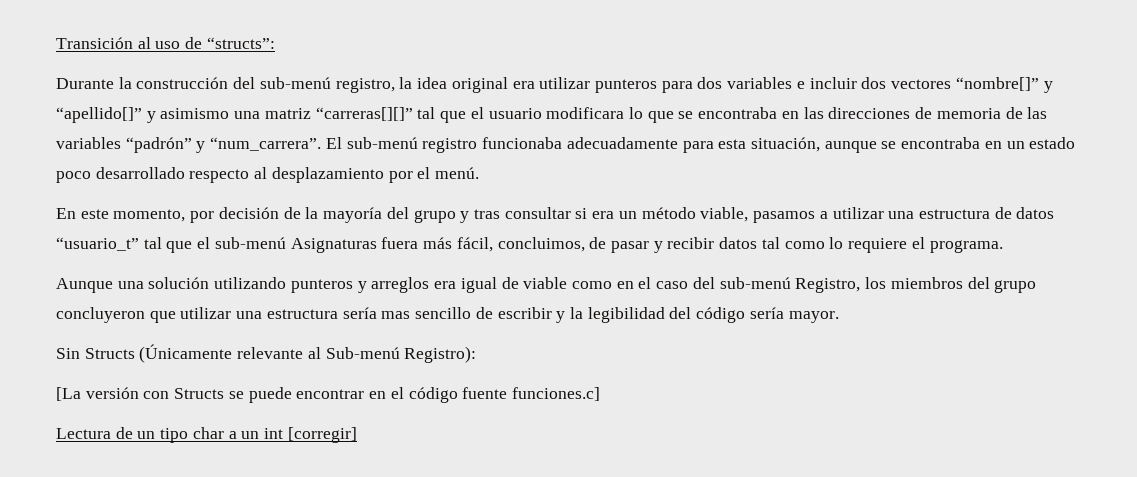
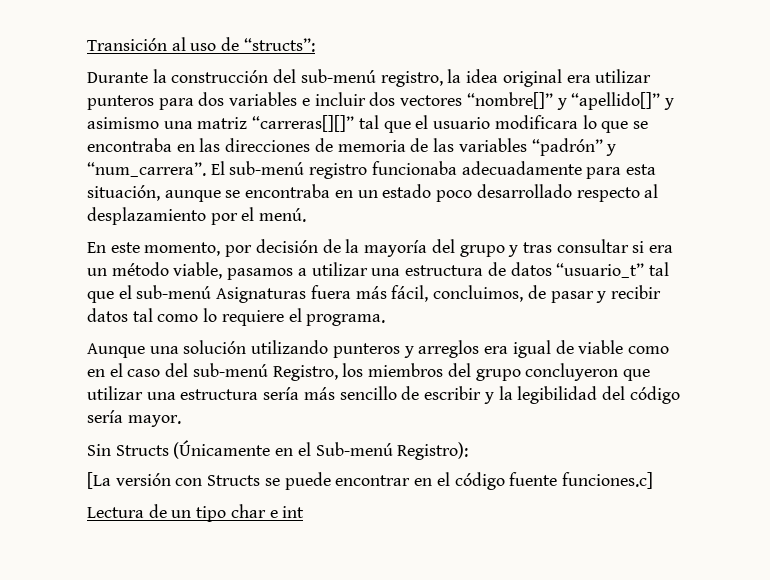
[381,311,411,319] mas -> [303,387,335,400] más
[237,347,321,359] relevante al -> [275,442,311,456] en el
[228,427,357,443] a un int [corregir] -> [269,506,305,518] e int

